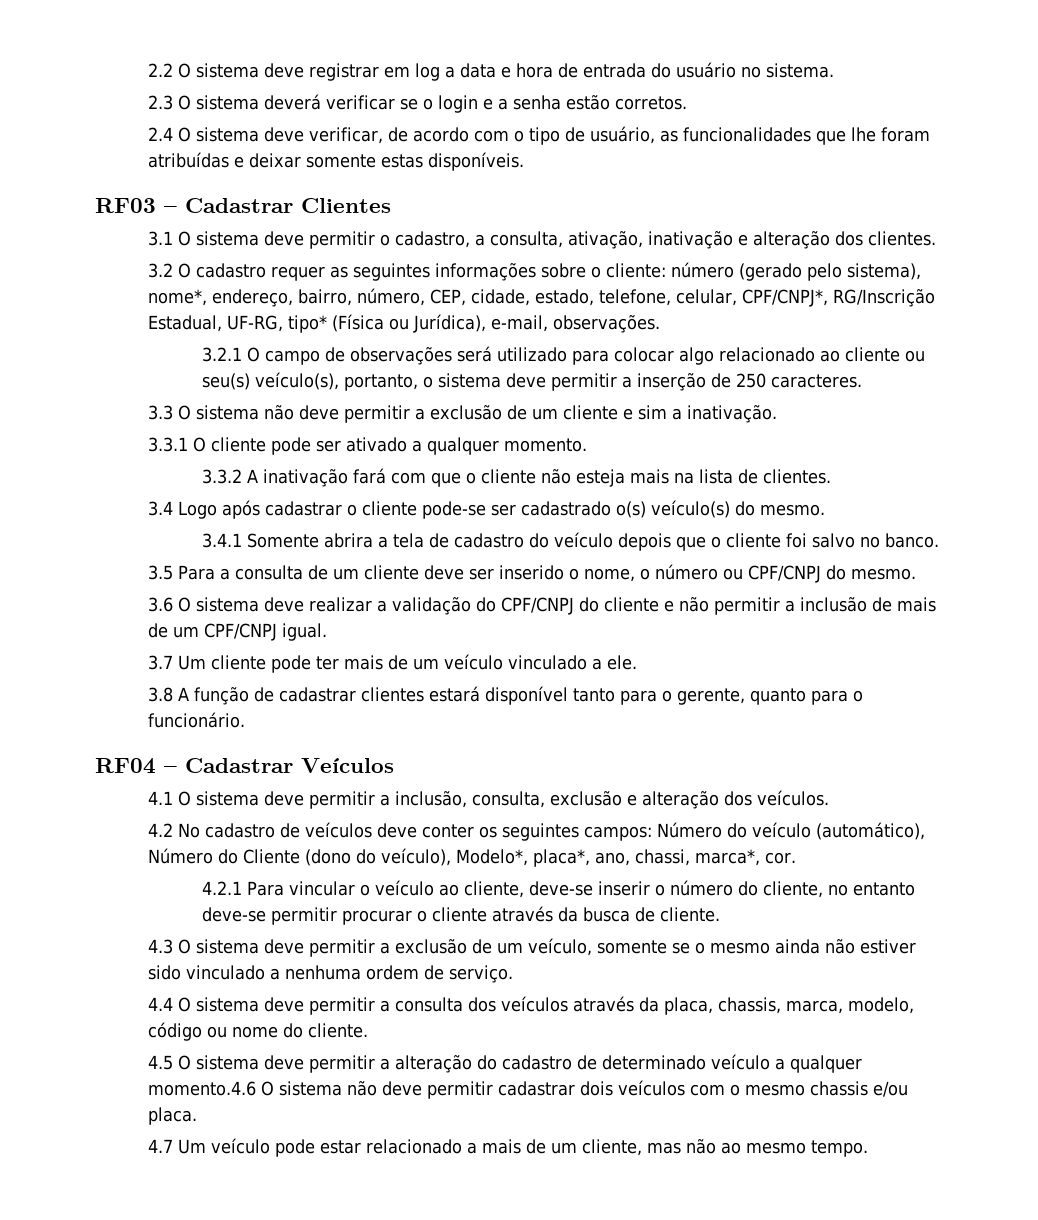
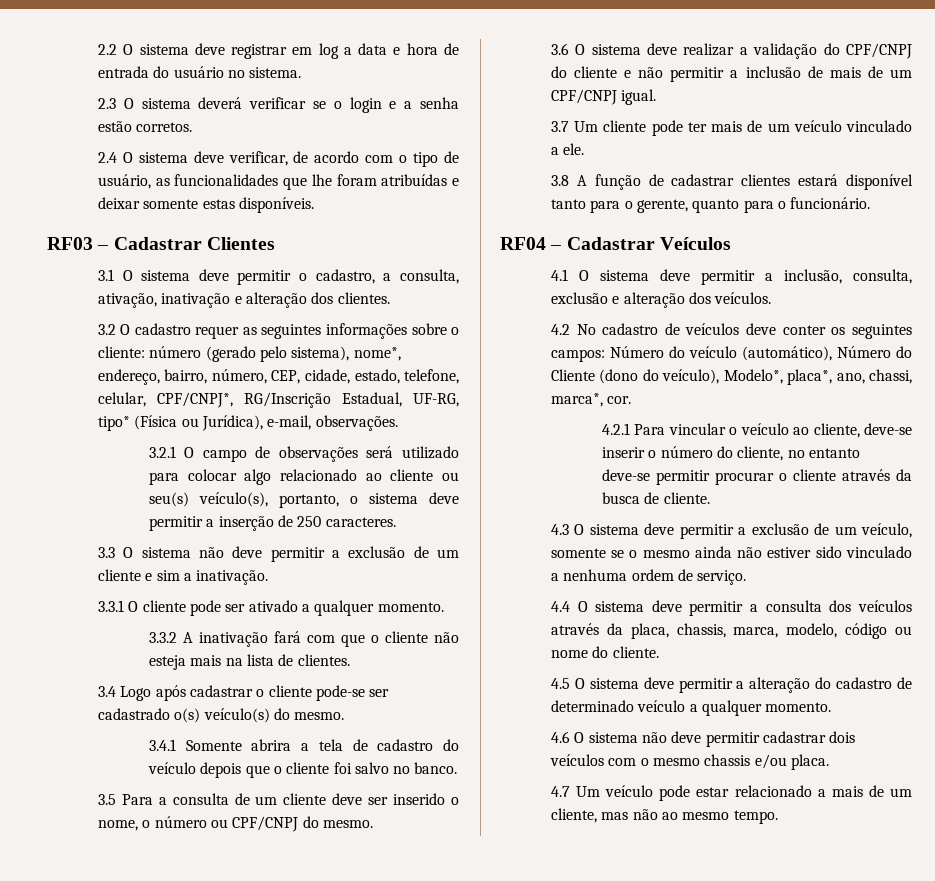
[148,1081,257,1096] momento.4.6 -> [765,702,832,712] [550,731,570,743] momento. // 4.6

